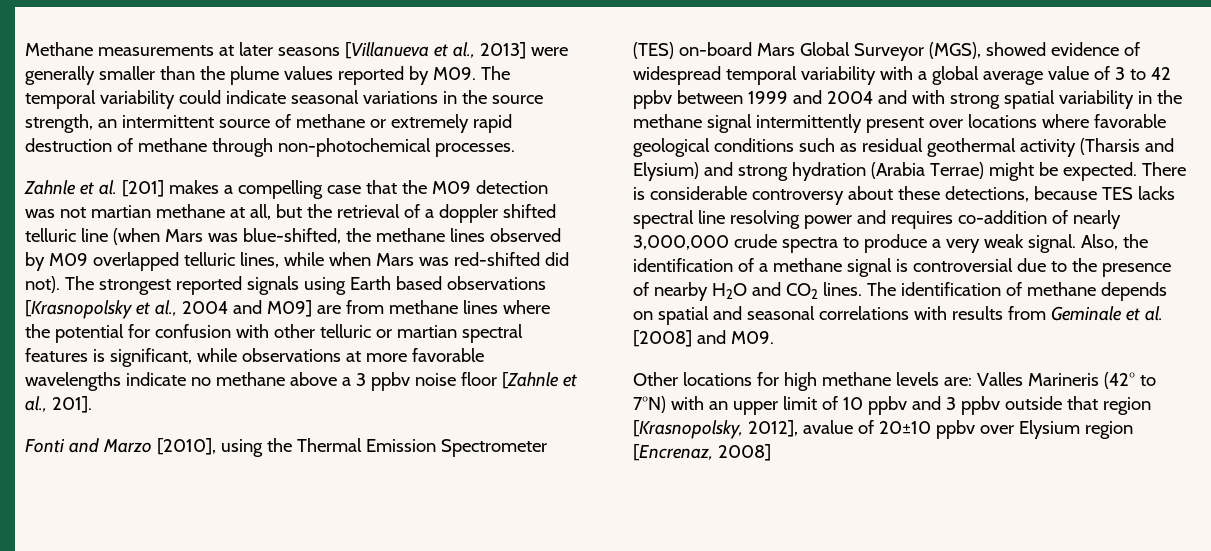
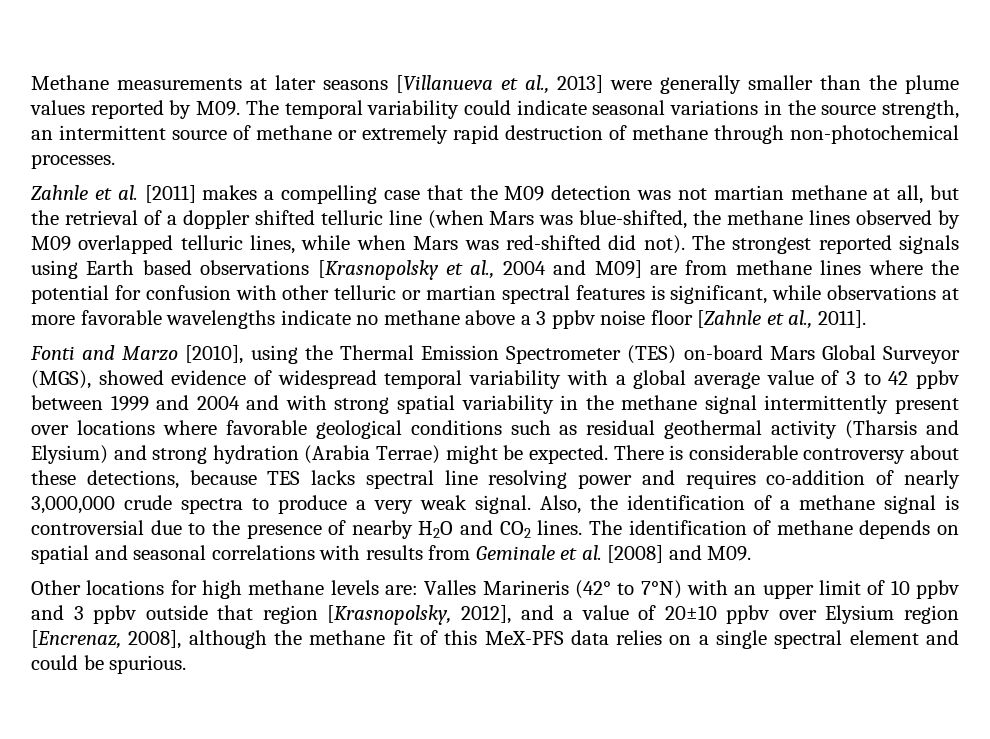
[121,180,164,197] [201] -> [144,185,196,203] [2011]
[51,396,92,413] 201]. -> [818,310,867,328] 2011].
[802,420,853,434] avalue -> [520,605,629,620] and a value
[717,444,771,461] 2008] -> [128,630,959,649] [31,655,187,674] 2008], although the methane fit of this MeX-PFS data relies on a single spectral element and could be spurious.

